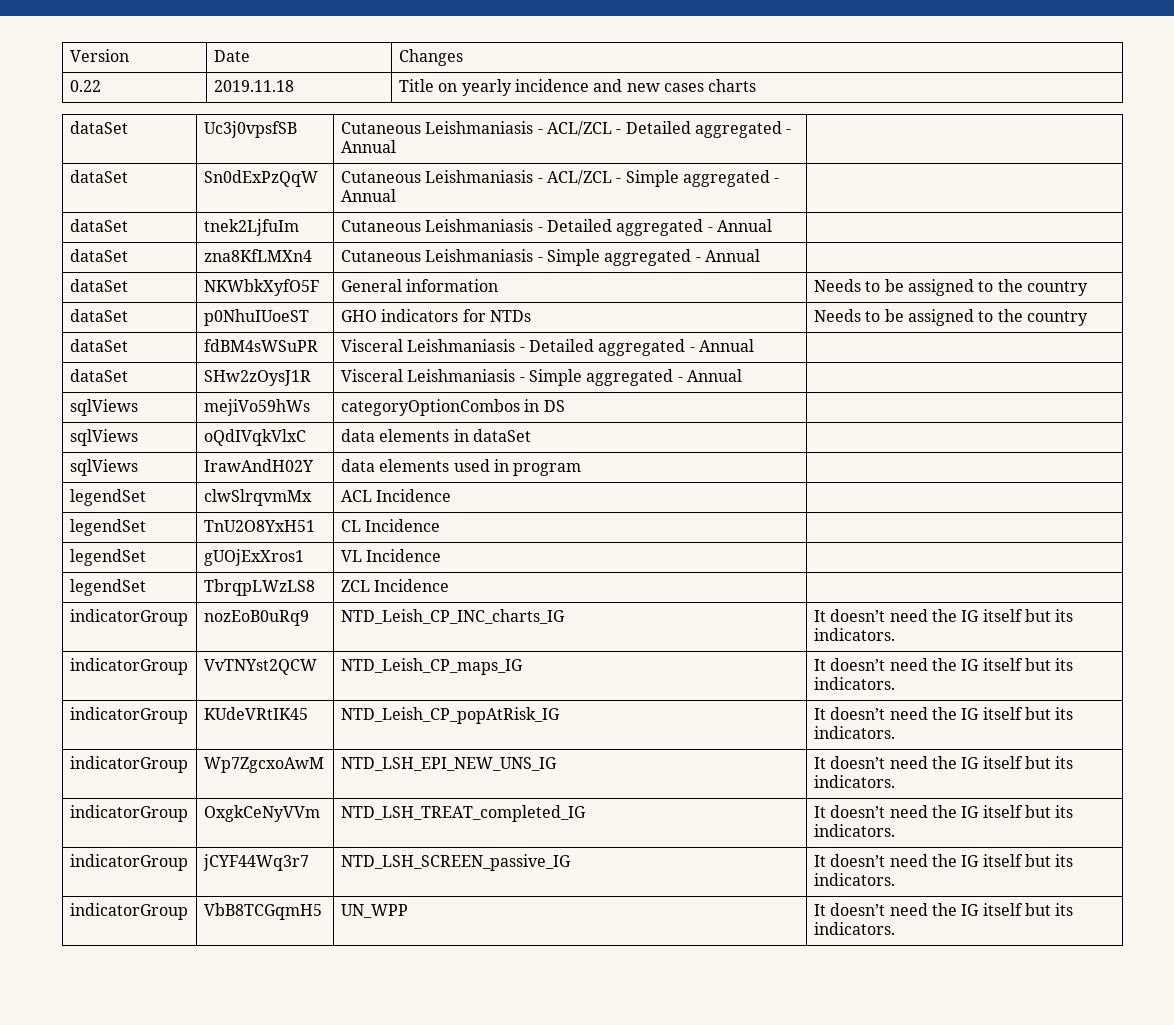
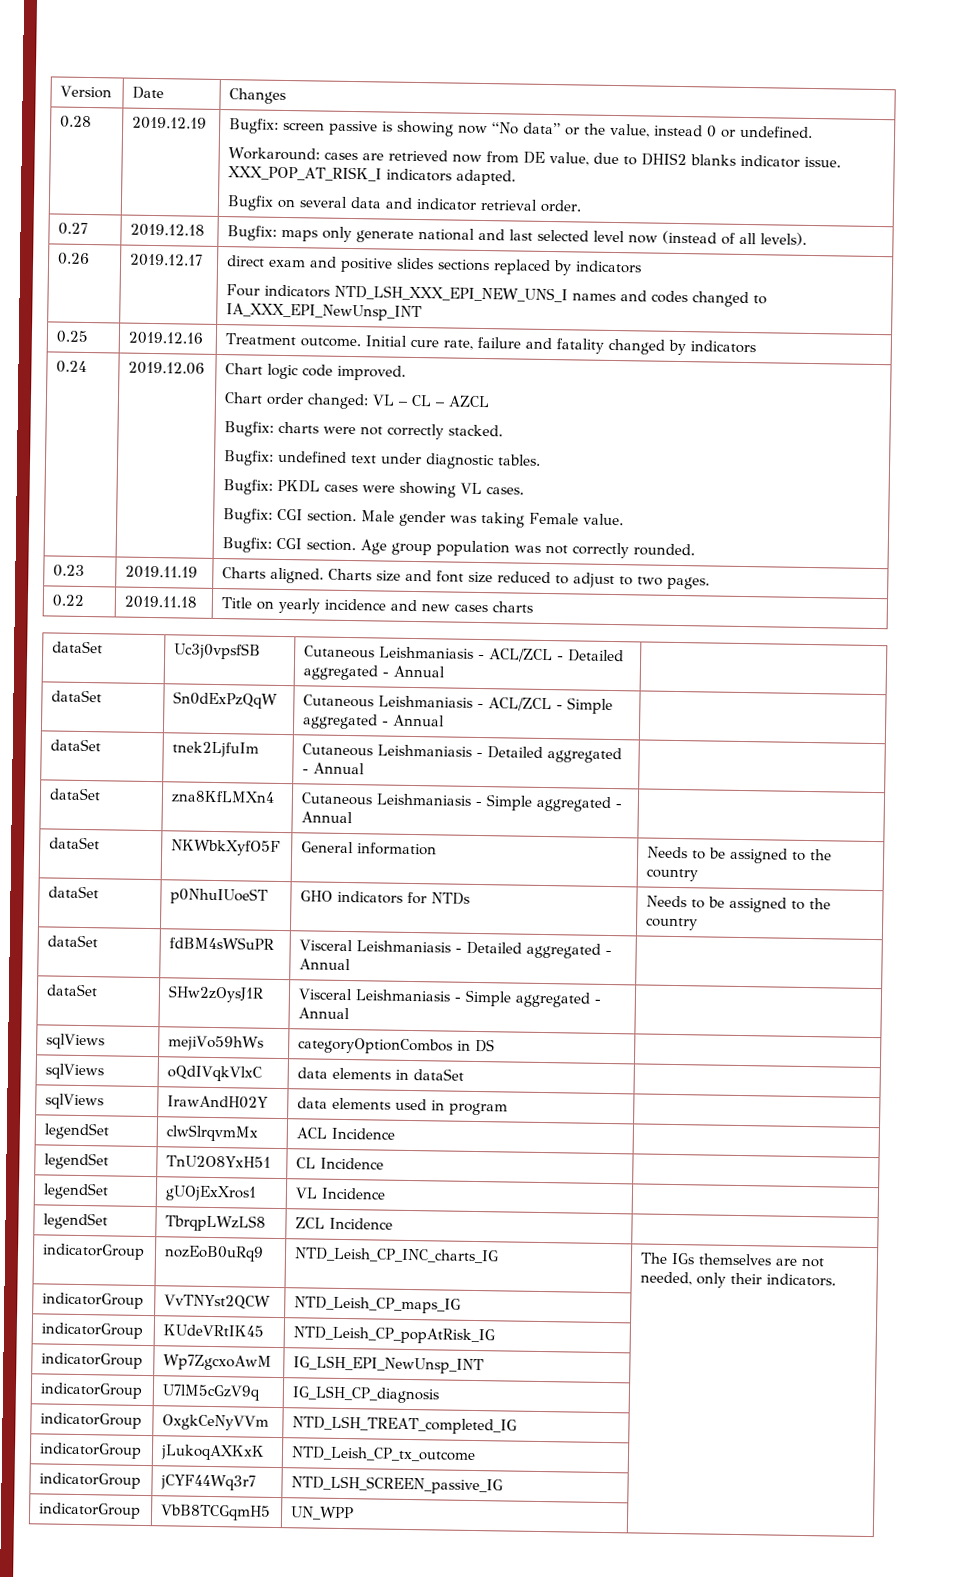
(463, 57) none -> [60,115,93,129] [132,116,208,130] [229,118,814,139] [228,147,842,168] [228,165,517,186] [227,195,583,213] [58,222,89,236] [130,223,206,237] [227,225,808,246] [58,252,91,266] [130,253,204,267] [227,255,643,276] [226,284,768,308] [226,303,423,322] [56,330,90,344] [128,331,204,345] [225,333,757,356] [56,360,88,374] [128,361,206,375] [225,363,407,381] [224,392,491,410] [224,421,504,440] [223,450,542,470] [223,479,525,498] [223,508,625,528] [222,537,696,559] [53,564,86,578] [125,565,199,579] [222,567,711,590] // 0.28 | 2019.12.19 | Bugfix: screen passive is showing now “No data” or the value, instead 0 or undefined. // Workaround: cases are retrieved now from DE value, due to DHIS2 blanks indicator issue. XXX_POP_AT_RISK_I indicators adapted. // Bugfix on several data and indicator retrieval order. // 0.27 | 2019.12.18 | Bugfix: maps only generate national and last selected level now (instead of all levels). // 0.26 | 2019.12.17 | direct exam and positive slides sections replaced by indicators // Four indicators NTD_LSH_XXX_EPI_NEW_UNS_I names and codes changed to IA_XXX_EPI_NewUnsp_INT // 0.25 | 2019.12.16 | Treatment outcome. Initial cure rate, failure and fatality changed by indicators // 0.24 | 2019.12.06 | Chart logic code improved. // Chart order changed: VL – CL – AZCL // Bugfix: charts were not correctly stacked. // Bugfix: undefined text under diagnostic tables. // Bugfix: PKDL cases were showing VL cases. // Bugfix: CGI section. Male gender was taking Female value. // Bugfix: CGI section. Age group population was not correctly rounded. // 0.23 | 2019.11.19 | Charts aligned. Charts size and font size reduced to adjust to two pages.
[813,609,1074,622] [813,628,895,641] [69,658,188,675] [203,659,317,675] [340,658,523,675] [813,658,1074,671] [813,677,895,690] [69,707,188,724] [203,707,308,720] [340,707,560,724] [813,707,1074,720] [813,726,895,739] [69,756,188,773] [203,757,324,773] [340,757,557,771] [813,756,1074,769] [813,775,895,788] [69,805,188,822] [203,805,320,822] [340,805,586,822] [813,805,1074,818] [813,824,895,837] [69,854,188,871] [202,854,309,871] [340,854,571,871] [813,854,1074,867] [813,873,895,886] [69,903,188,920] [203,903,322,920] [340,904,408,918] [813,903,1074,916] [813,922,895,935] It doesn’t need the IG itself but its indicators. // indicatorGroup | VvTNYst2QCW | NTD_Leish_CP_maps_IG | It doesn’t need the IG itself but its indicators. // indicatorGroup | KUdeVRtIK45 | NTD_Leish_CP_popAtRisk_IG | It doesn’t need the IG itself but its indicators. // indicatorGroup | Wp7ZgcxoAwM | NTD_LSH_EPI_NEW_UNS_IG | It doesn’t need the IG itself but its indicators. // indicatorGroup | OxgkCeNyVVm | NTD_LSH_TREAT_completed_IG | It doesn’t need the IG itself but its indicators. // indicatorGroup | jCYF44Wq3r7 | NTD_LSH_SCREEN_passive_IG | It doesn’t need the IG itself but its indicators. // indicatorGroup | VbB8TCGqmH5 | UN_WPP | It doesn’t need the IG itself but its indicators. -> [640,1252,826,1268] [640,1271,837,1288] [42,1292,145,1309] [164,1294,272,1310] [294,1296,462,1314] [41,1322,144,1339] [163,1324,265,1337] [293,1326,496,1345] [41,1352,144,1369] [163,1354,273,1371] [293,1355,485,1375] [40,1382,144,1399] [162,1384,262,1401] [292,1385,441,1404] [40,1412,143,1429] [162,1414,270,1431] [292,1415,518,1435] [39,1442,143,1459] [160,1444,266,1461] [291,1446,477,1463] [39,1472,142,1489] [160,1474,257,1491] [291,1475,504,1495] [38,1502,142,1519] [160,1504,272,1521] [290,1506,355,1521] The IGs themselves are not needed, only their indicators. // indicatorGroup | VvTNYst2QCW | NTD_Leish_CP_maps_IG | // indicatorGroup | KUdeVRtIK45 | NTD_Leish_CP_popAtRisk_IG | // indicatorGroup | Wp7ZgcxoAwM | IG_LSH_EPI_NewUnsp_INT | // indicatorGroup | U7lM5cGzV9q | IG_LSH_CP_diagnosis | // indicatorGroup | OxgkCeNyVVm | NTD_LSH_TREAT_completed_IG | // indicatorGroup | jLukoqAXKxK | NTD_Leish_CP_tx_outcome | // indicatorGroup | jCYF44Wq3r7 | NTD_LSH_SCREEN_passive_IG | // indicatorGroup | VbB8TCGqmH5 | UN_WPP |

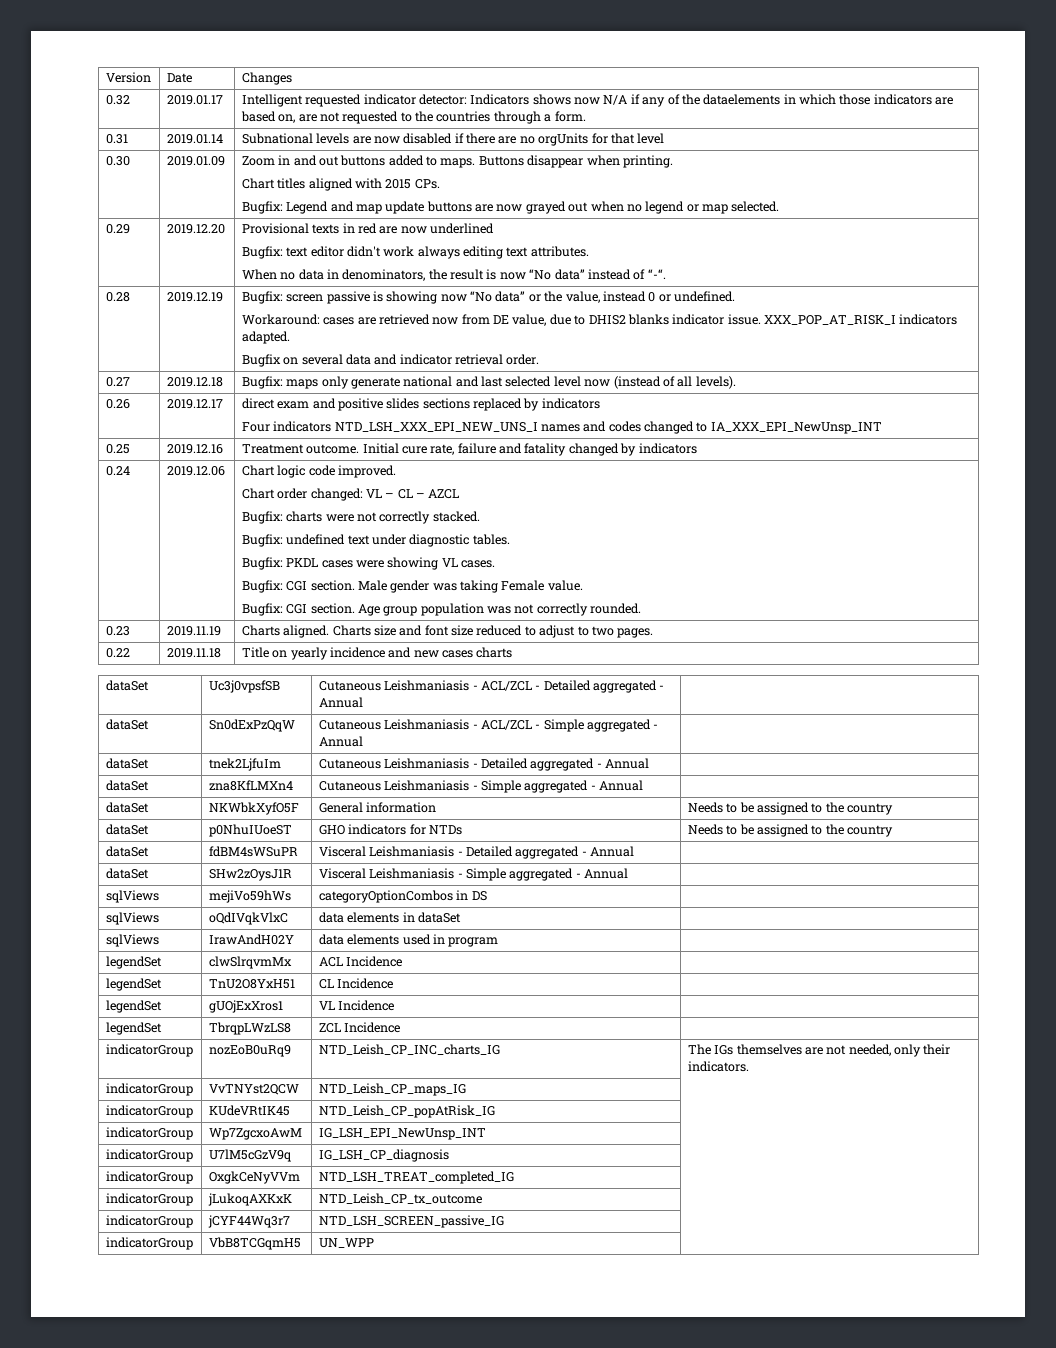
(287, 96) none -> [105,95,130,105] [166,95,223,105] [241,94,954,107] [240,111,586,124] [105,134,128,144] [166,134,223,144] [241,133,665,146] [105,156,130,166] [166,156,225,166] [241,155,673,168] [241,178,440,191] [241,201,780,214] [105,224,130,234] [166,224,225,234] [241,223,495,234] [241,246,589,259] [241,269,666,281] // 0.32 | 2019.01.17 | Intelligent requested indicator detector: Indicators shows now N/A if any of the dataelements in which those indicators are based on, are not requested to the countries through a form. // 0.31 | 2019.01.14 | Subnational levels are now disabled if there are no orgUnits for that level // 0.30 | 2019.01.09 | Zoom in and out buttons added to maps. Buttons disappear when printing. // Chart titles aligned with 2015 CPs. // Bugfix: Legend and map update buttons are now grayed out when no legend or map selected. // 0.29 | 2019.12.20 | Provisional texts in red are now underlined // Bugfix: text editor didn't work always editing text attributes. // When no data in denominators, the result is now “No data” instead of “-“.

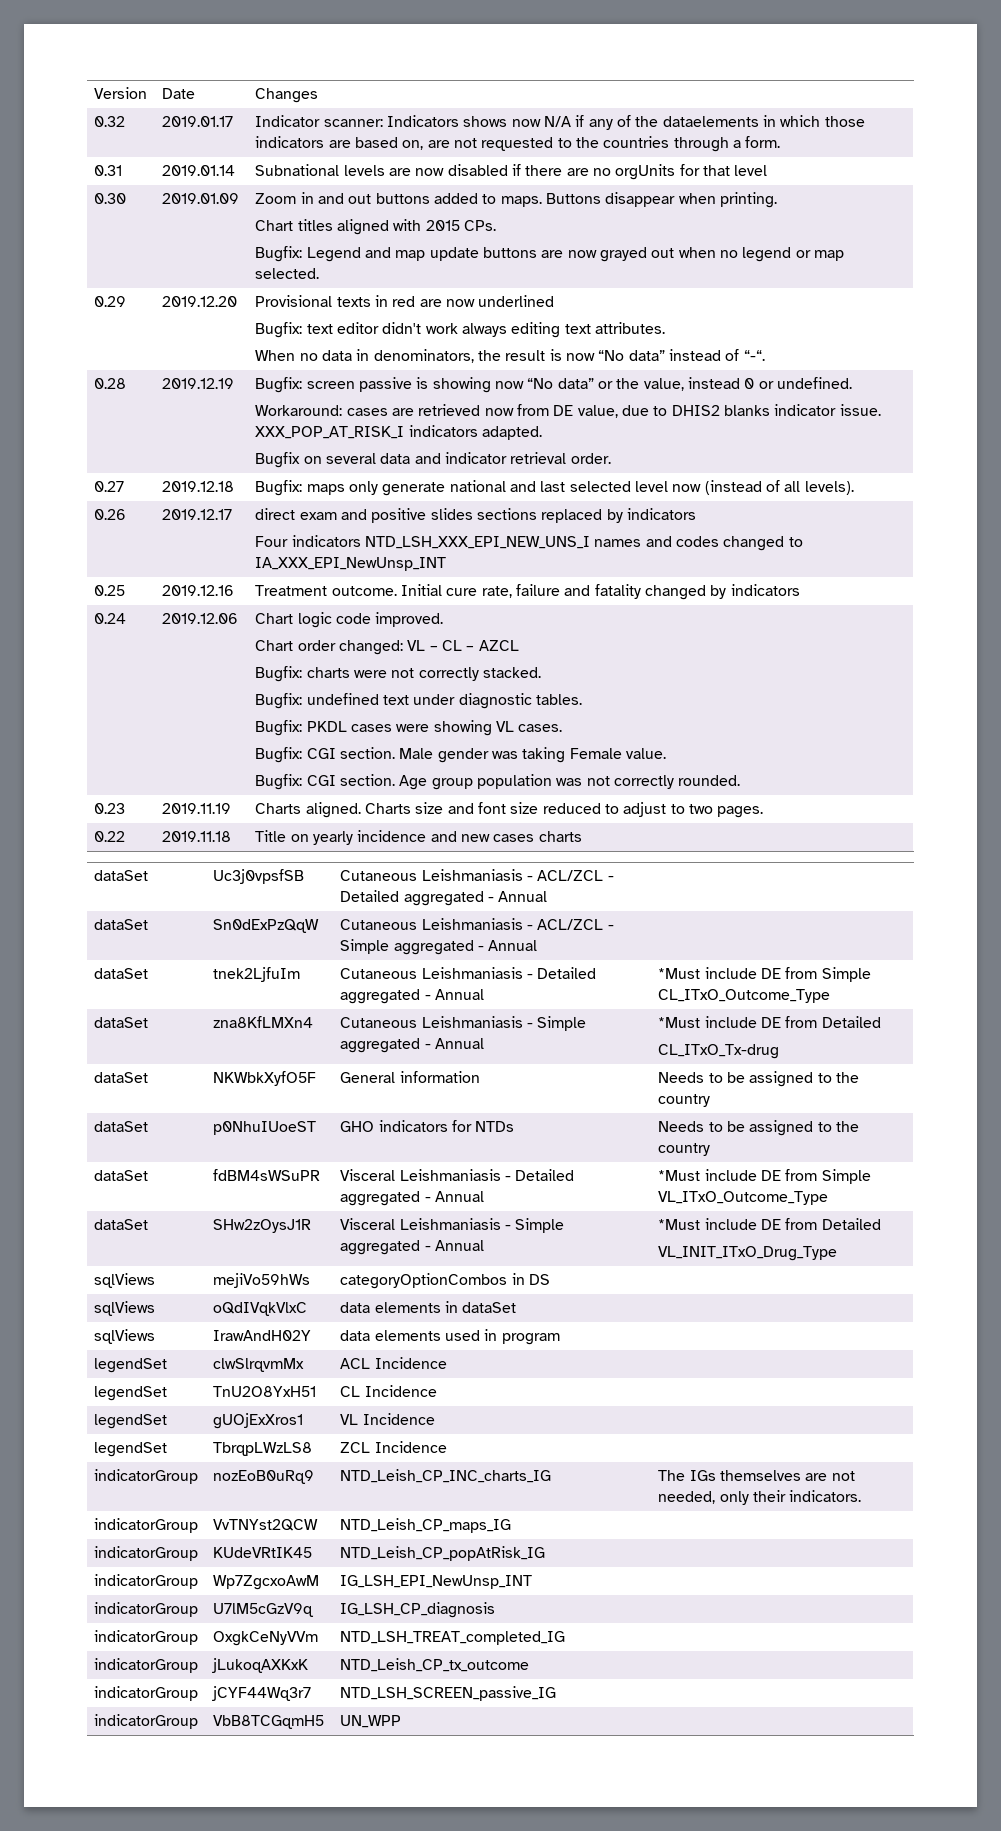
[241,94,467,107] Intelligent requested indicator detector: -> [255,115,383,127] Indicator scanner:
(650, 763) none -> [658,967,871,982] [658,989,831,1003] *Must include DE from Simple CL_ITxO_Outcome_Type
(644, 785) none -> [658,1016,881,1028] [658,1044,780,1059] *Must include DE from Detailed // CL_ITxO_Tx-drug
(635, 851) none -> [658,1169,871,1184] [658,1191,829,1205] *Must include DE from Simple VL_ITxO_Outcome_Type
(629, 873) none -> [658,1218,881,1230] [658,1246,838,1261] *Must include DE from Detailed // VL_INIT_ITxO_Drug_Type

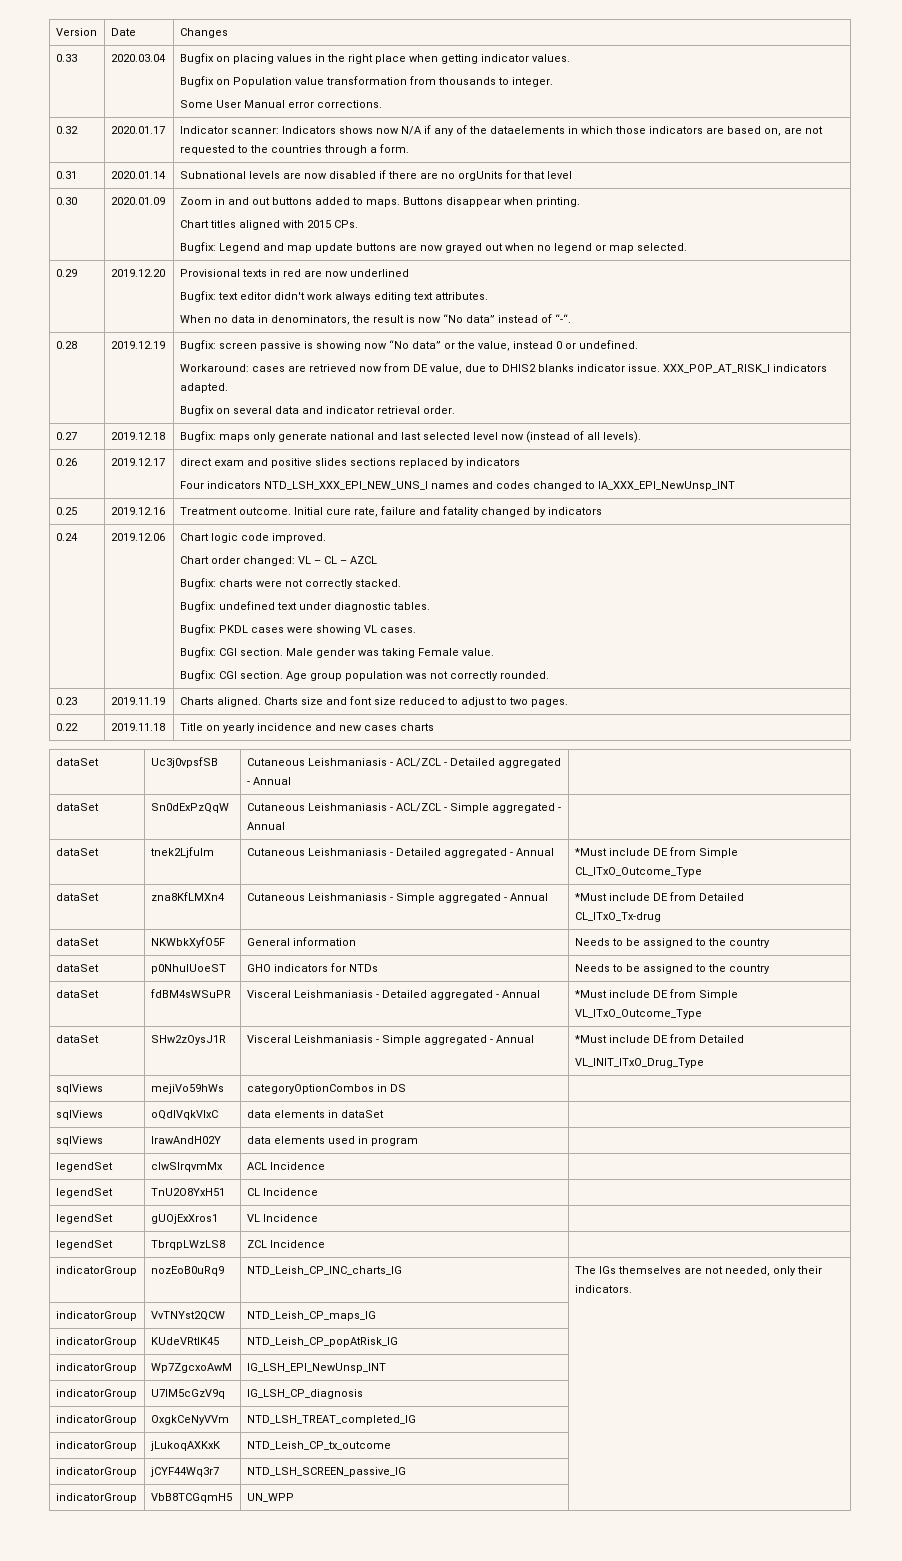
(319, 95) none -> [55,54,77,62] [110,54,166,62] [179,53,570,64] [179,76,553,87] [179,100,382,108] // 0.33 | 2020.03.04 | Bugfix on placing values in the right place when getting indicator values. // Bugfix on Population value transformation from thousands to integer. // Some User Manual error corrections.
[162,116,234,127] 2019.01.17 -> [110,126,165,134] 2020.01.17
[162,165,236,176] 2019.01.14 -> [110,171,166,179] 2020.01.14
[162,193,240,204] 2019.01.09 -> [110,197,165,205] 2020.01.09

